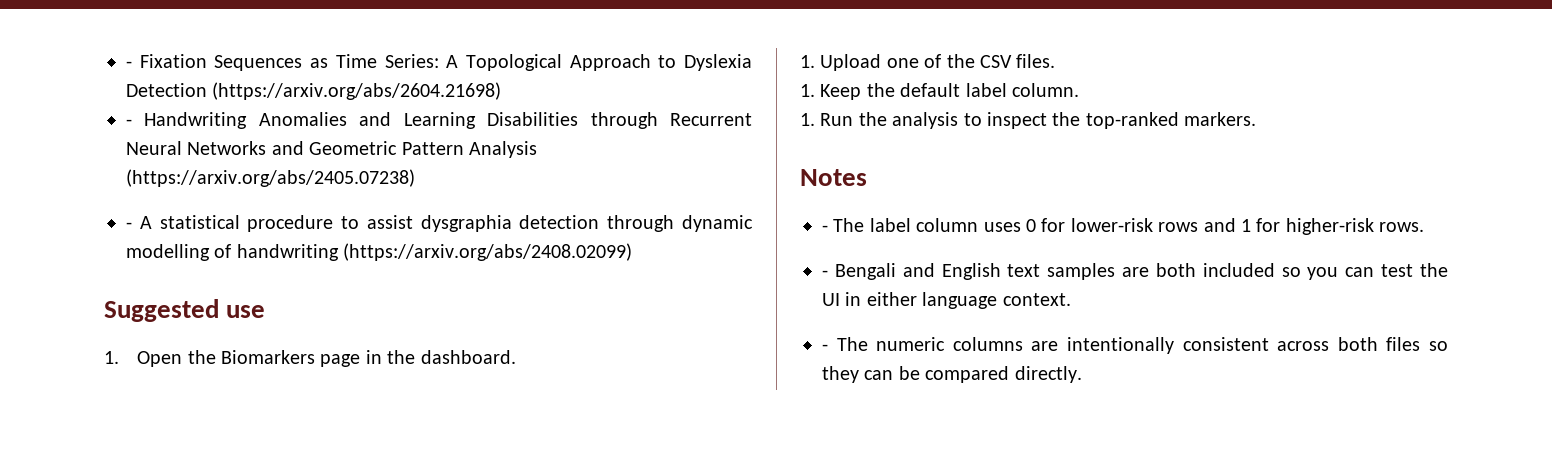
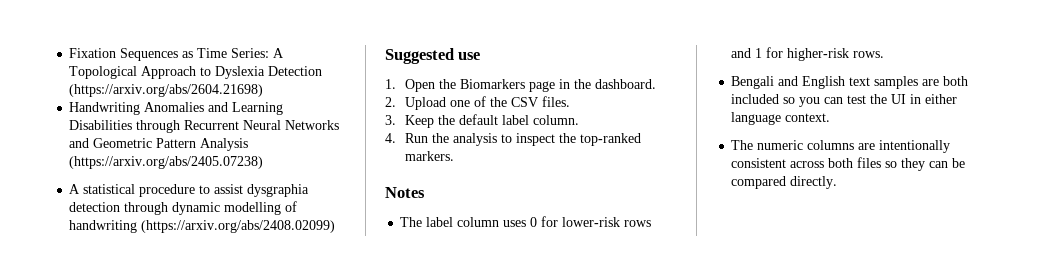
[126,61,132,68] - -> (69, 53) none
[126,119,132,126] - -> (264, 90) none
[126,222,132,229] - -> (264, 162) none
[800,55,815,68] 1. -> [385,97,396,107] 2.
[800,84,815,97] 1. -> [385,115,396,125] 3.
[800,113,815,126] 1. -> [385,133,396,143] 4.
[822,225,828,232] - -> (425, 192) none
[822,270,828,277] - -> (885, 54) none
[822,344,828,351] - -> (831, 117) none

